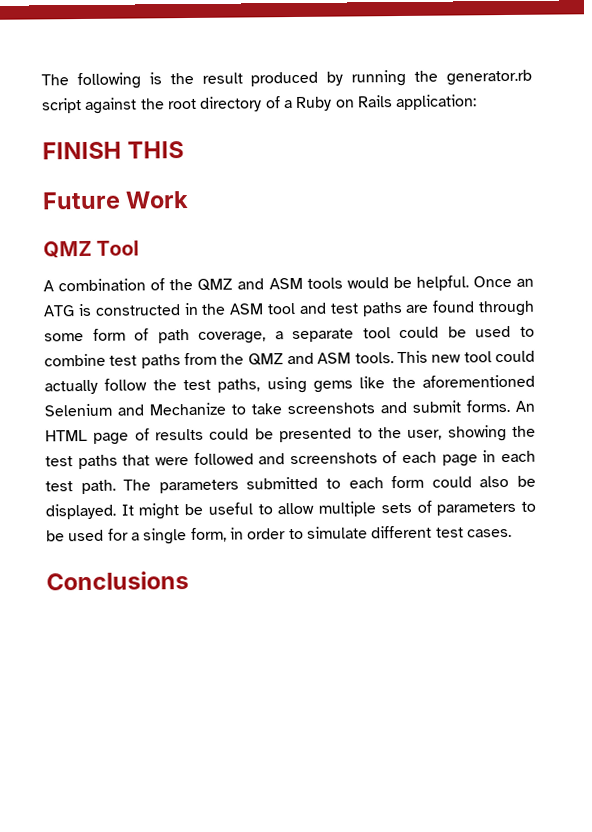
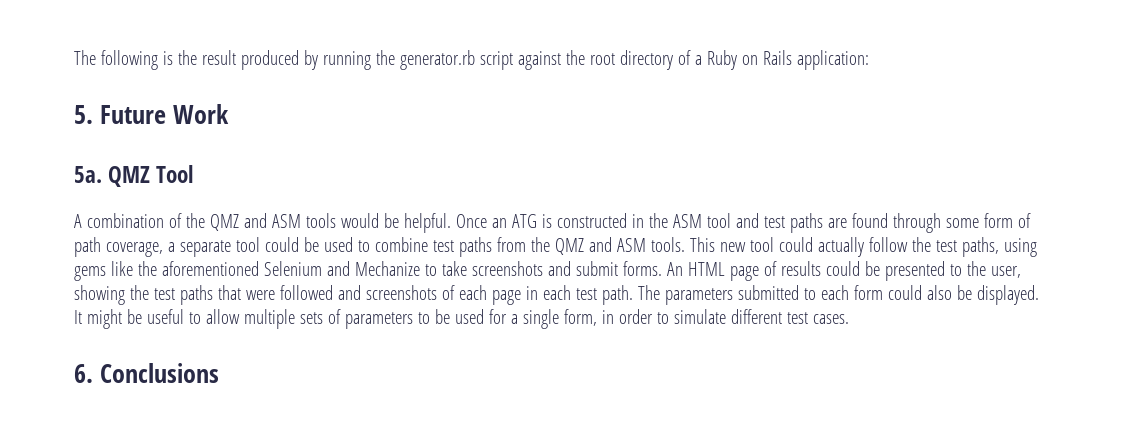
[42,141,185,160] FINISH THIS // -> [74,105,93,124] 5.
(190, 199) none -> [74,166,102,183] 5a.
(512, 533) none -> [74,364,93,383] 6.

